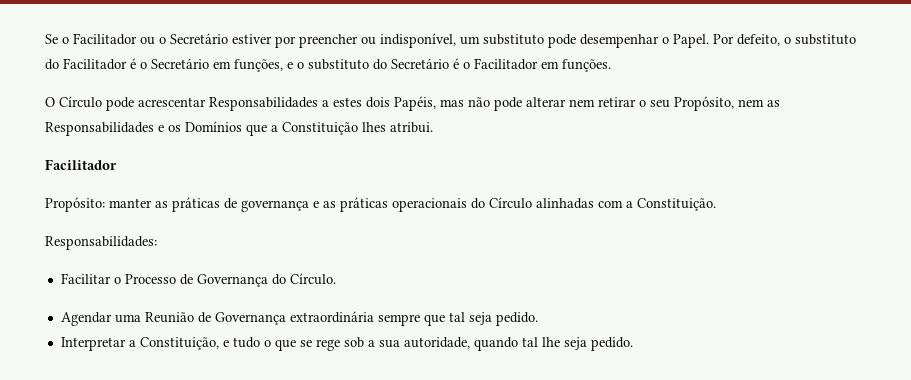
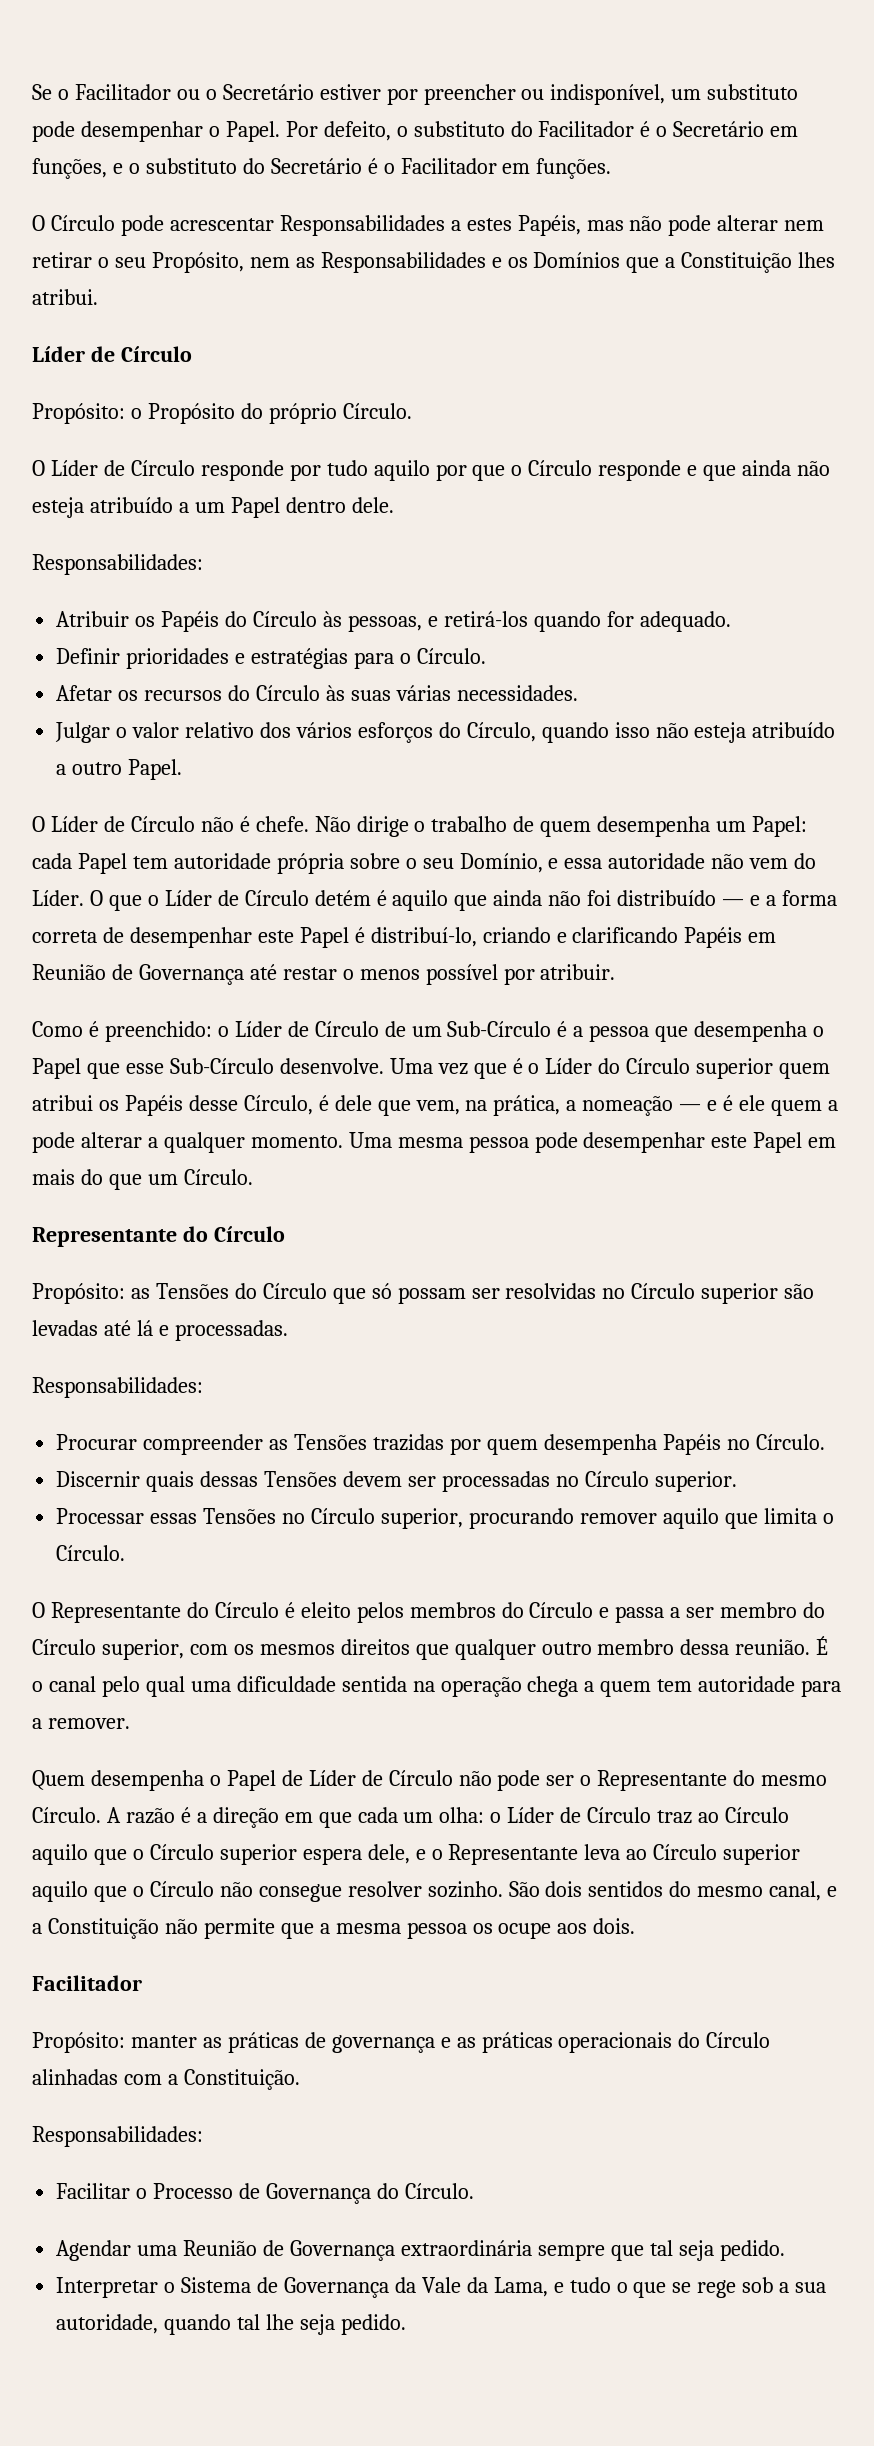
[366,97,390,108] dois -> (512, 224) none
(433, 127) none -> [32,346,192,362] [32,403,412,424] [32,460,831,481] [32,497,394,518] [32,554,203,575] [56,611,731,632] [56,648,486,669] [56,685,578,701] [55,722,836,743] [56,759,183,780] [32,816,808,837] [32,853,817,874] [32,890,837,911] [32,927,777,948] [32,964,616,985] [32,1021,825,1042] [32,1058,831,1079] [32,1095,838,1116] [32,1132,837,1153] [32,1169,253,1190] [32,1226,285,1247] [32,1283,815,1304] [32,1320,288,1341] [32,1377,203,1398] [56,1434,825,1455] [56,1471,737,1492] [56,1508,834,1529] [56,1545,126,1561] [32,1602,826,1623] [32,1636,829,1660] [32,1676,842,1697] [32,1718,130,1729] [32,1770,828,1791] [32,1807,789,1828] [32,1844,801,1865] [32,1881,838,1902] [32,1918,636,1939] // Líder de Círculo // Propósito: o Propósito do próprio Círculo. // O Líder de Círculo responde por tudo aquilo por que o Círculo responde e que ainda não esteja atribuído a um Papel dentro dele. // Responsabilidades: // Atribuir os Papéis do Círculo às pessoas, e retirá-los quando for adequado. // Definir prioridades e estratégias para o Círculo. // Afetar os recursos do Círculo às suas várias necessidades. // Julgar o valor relativo dos vários esforços do Círculo, quando isso não esteja atribuído a outro Papel. // O Líder de Círculo não é chefe. Não dirige o trabalho de quem desempenha um Papel: cada Papel tem autoridade própria sobre o seu Domínio, e essa autoridade não vem do Líder. O que o Líder de Círculo detém é aquilo que ainda não foi distribuído — e a forma correta de desempenhar este Papel é distribuí-lo, criando e clarificando Papéis em Reunião de Governança até restar o menos possível por atribuir. // Como é preenchido: o Líder de Círculo de um Sub-Círculo é a pessoa que desempenha o Papel que esse Sub-Círculo desenvolve. Uma vez que é o Líder do Círculo superior quem atribui os Papéis desse Círculo, é dele que vem, na prática, a nomeação — e é ele quem a pode alterar a qualquer momento. Uma mesma pessoa pode desempenhar este Papel em mais do que um Círculo. // Representante do Círculo // Propósito: as Tensões do Círculo que só possam ser resolvidas no Círculo superior são levadas até lá e processadas. // Responsabilidades: // Procurar compreender as Tensões trazidas por quem desempenha Papéis no Círculo. // Discernir quais dessas Tensões devem ser processadas no Círculo superior. // Processar essas Tensões no Círculo superior, procurando remover aquilo que limita o Círculo. // O Representante do Círculo é eleito pelos membros do Círculo e passa a ser membro do Círculo superior, com os mesmos direitos que qualquer outro membro dessa reunião. É o canal pelo qual uma dificuldade sentida na operação chega a quem tem autoridade para a remover. // Quem desempenha o Papel de Líder de Círculo não pode ser o Representante do mesmo Círculo. A razão é a direção em que cada um olha: o Líder de Círculo traz ao Círculo aquilo que o Círculo superior espera dele, e o Representante leva ao Círculo superior aquilo que o Círculo não consegue resolver sozinho. São dois sentidos do mesmo canal, e a Constituição não permite que a mesma pessoa os ocupe aos dois.
[128,337,219,350] a Constituição, -> [164,2277,548,2298] o Sistema de Governança da Vale da Lama,

